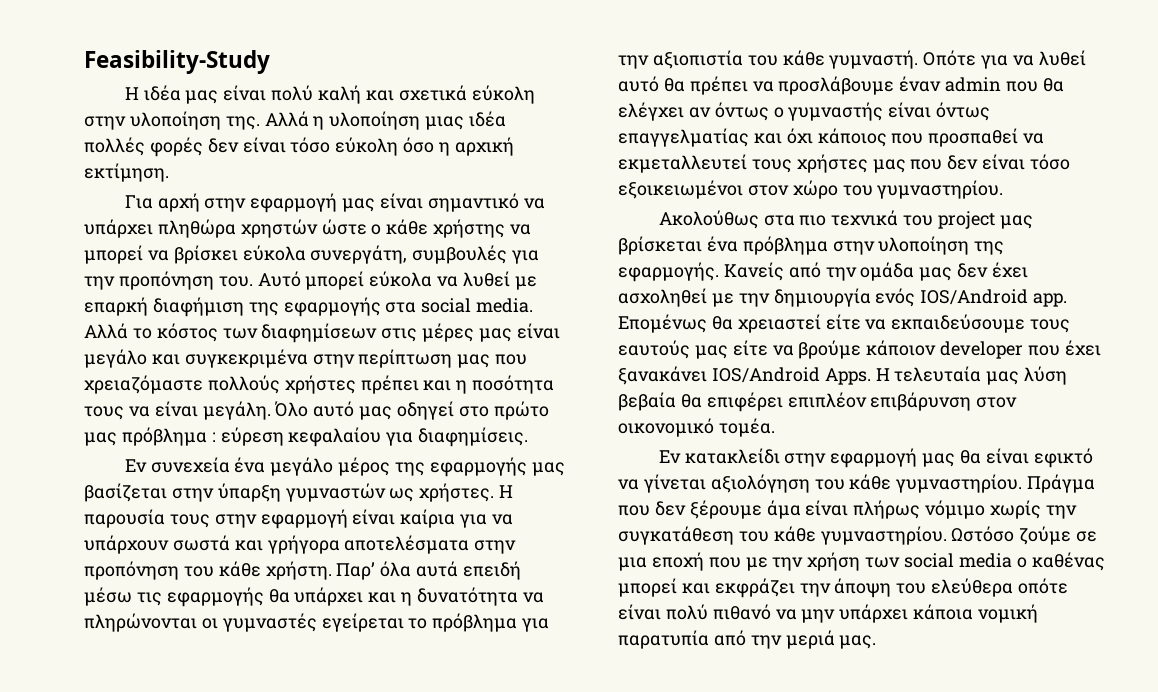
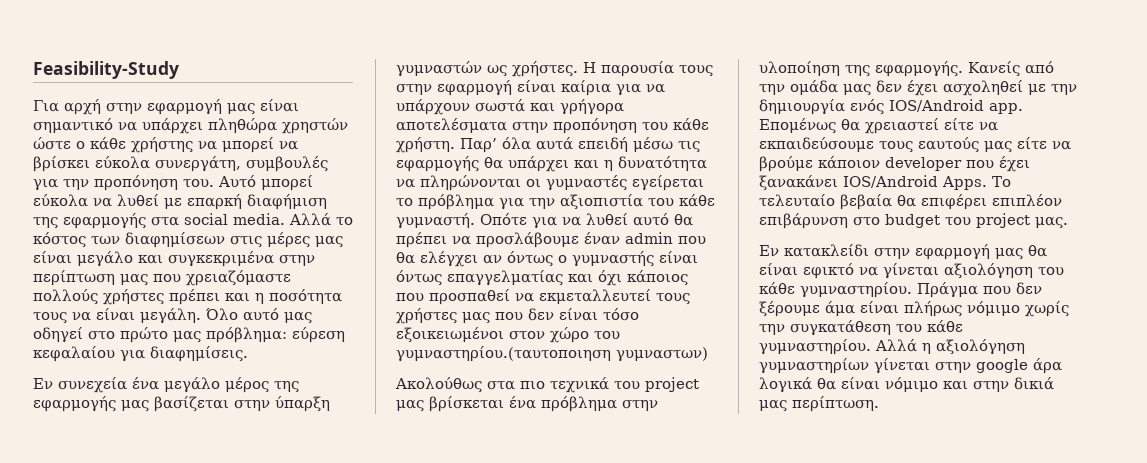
[124,85,535,104] [84,111,507,130] [84,137,514,157] [84,163,169,182] // Η ιδέα μας είναι πολύ καλή και σχετικά εύκολη στην υλοποίηση της. Αλλά η υλοποίηση μιας ιδέα πολλές φορές δεν είναι τόσο εύκολη όσο η αρχική εκτίμηση. -> (179, 70) none
[121,427,216,446] πρόβλημα : -> [206,327,287,343] πρόβλημα:
[877,180,1004,199] γυμναστηρίου. -> [396,346,708,362] γυμναστηρίου.(ταυτοποιηση γυμναστων)
[875,366,1068,385] Η τελευταία μας λύση -> [992,176,1011,187] [759,194,835,207] Το τελευταίο
[976,397,1018,408] [618,418,775,437] στον οικονομικό τομέα. -> [853,213,1068,229] στο budget του project μας.
[951,526,1098,545] [618,552,1105,571] [618,578,1069,598] [618,604,1039,623] [618,630,877,649] Ωστόσο ζούμε σε μια εποχή που με την χρήση των social media ο καθένας μπορεί και εκφράζει την άποψη του ελεύθερα οπότε είναι πολύ πιθανό να μην υπάρχει κάποια νομική παρατυπία από την μεριά μας. -> [875,339,1025,355] [759,358,1062,374] [759,377,1054,393] [759,396,879,412] Αλλά η αξιολόγηση γυμναστηρίων γίνεται στην google άρα λογικά θα είναι νόμιμο και στην δικιά μας περίπτωση.

